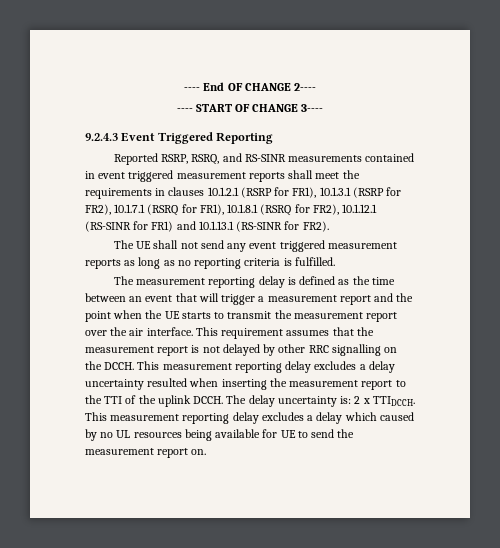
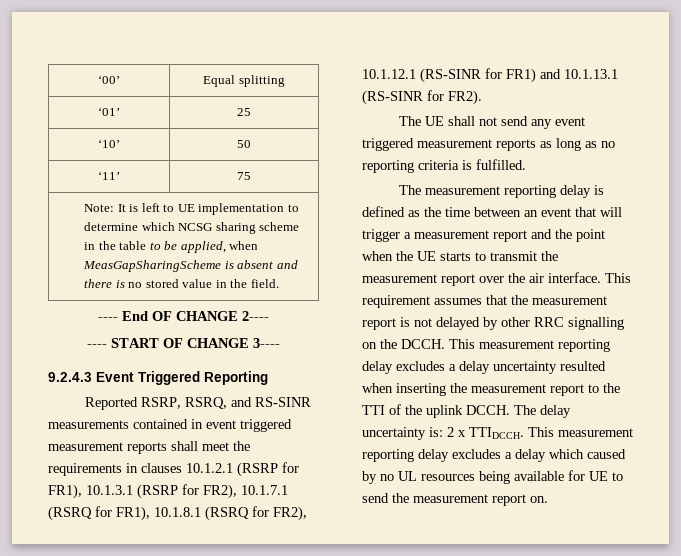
(184, 89) none -> [98,75,120,84] [203,75,285,87] [98,107,120,116] [237,108,251,116] [98,139,120,148] [237,140,251,148] [98,171,120,180] [237,172,251,180] [84,203,299,215] [84,222,300,234] [84,241,259,253] [83,260,298,272] [84,279,279,288] ‘00’ | Equal splitting // ‘01’ | 25 // ‘10’ | 50 // ‘11’ | 75 // Note: It is left to UE implementation to determine which NCSG sharing scheme in the table to be applied, when MeasGapSharingScheme is absent and there is no stored value in the field. //

